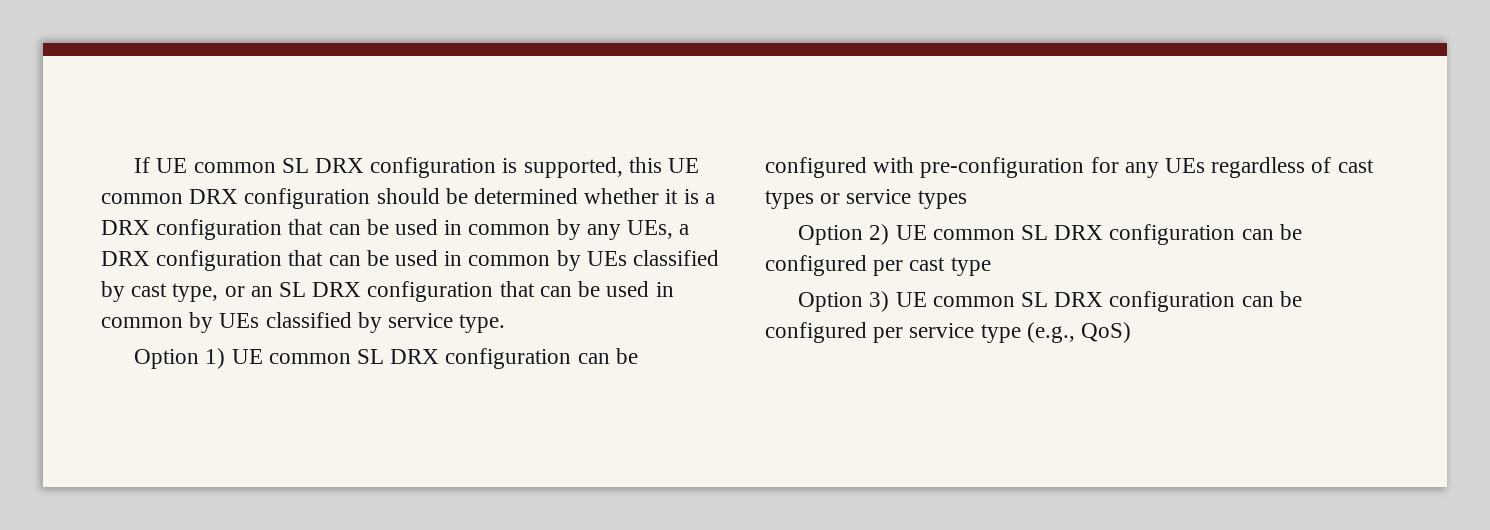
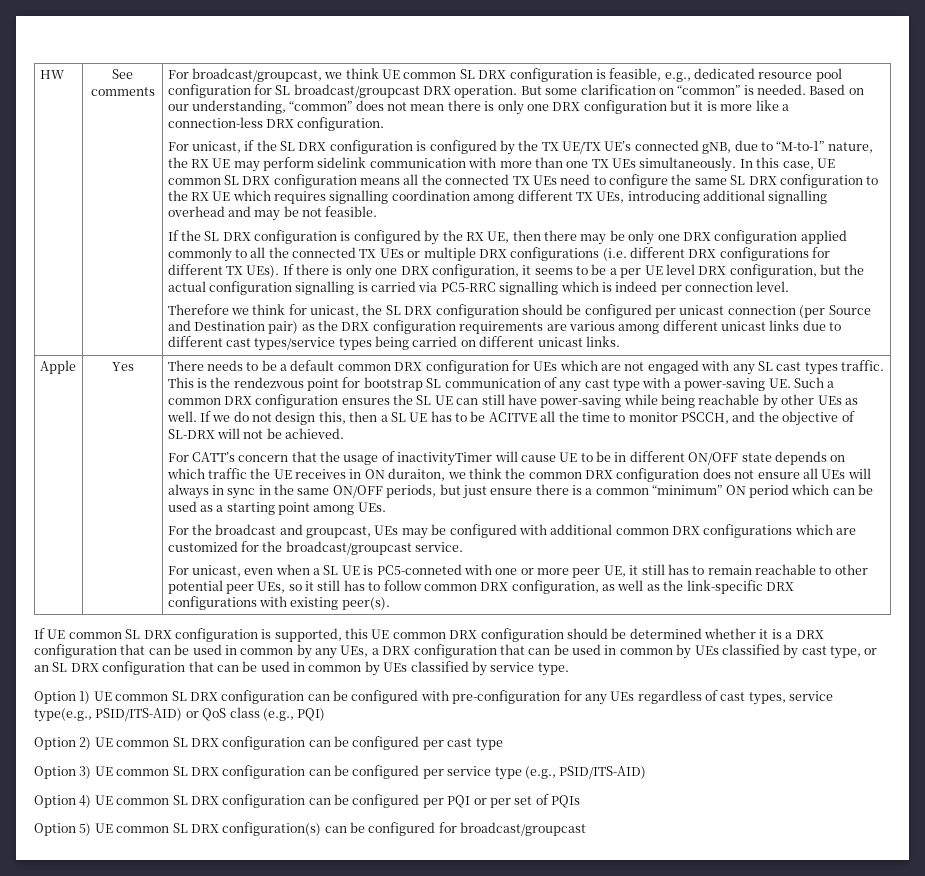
(134, 165) none -> [39,70,65,79] [112,69,133,79] [90,87,155,96] [167,68,842,82] [167,84,864,98] [167,100,789,115] [167,117,385,131] [167,140,873,155] [167,157,835,172] [167,174,879,188] [167,190,828,204] [167,206,378,221] [167,230,847,245] [167,247,831,262] [167,264,865,279] [167,281,790,295] [167,304,871,318] [167,320,842,334] [167,336,620,351] [39,360,76,374] [111,362,134,371] [167,360,885,375] [167,377,835,392] [167,394,858,409] [166,411,855,426] [167,428,345,439] [167,451,846,466] [166,468,871,482] [167,484,874,499] [167,501,386,515] [167,524,857,539] [167,541,464,555] [167,564,868,578] [167,580,794,594] [167,596,390,610] HW | See comments | For broadcast/groupcast, we think UE common SL DRX configuration is feasible, e.g., dedicated resource pool configuration for SL broadcast/groupcast DRX operation. But some clarification on “common” is needed. Based on our understanding, “common” does not mean there is only one DRX configuration but it is more like a connection-less DRX configuration. // For unicast, if the SL DRX configuration is configured by the TX UE/TX UE’s connected gNB, due to “M-to-1” nature, the RX UE may perform sidelink communication with more than one TX UEs simultaneously. In this case, UE common SL DRX configuration means all the connected TX UEs need to configure the same SL DRX configuration to the RX UE which requires signalling coordination among different TX UEs, introducing additional signalling overhead and may be not feasible. // If the SL DRX configuration is configured by the RX UE, then there may be only one DRX configuration applied commonly to all the connected TX UEs or multiple DRX configurations (i.e. different DRX configurations for different TX UEs). If there is only one DRX configuration, it seems to be a per UE level DRX configuration, but the actual configuration signalling is carried via PC5-RRC signalling which is indeed per connection level. // Therefore we think for unicast, the SL DRX configuration should be configured per unicast connection (per Source and Destination pair) as the DRX configuration requirements are various among different unicast links due to different cast types/service types being carried on different unicast links. // Apple | Yes | There needs to be a default common DRX configuration for UEs which are not engaged with any SL cast types traffic. This is the rendezvous point for bootstrap SL communication of any cast type with a power-saving UE. Such a common DRX configuration ensures the SL UE can still have power-saving while being reachable by other UEs as well. If we do not design this, then a SL UE has to be ACITVE all the time to monitor PSCCH, and the objective of SL-DRX will not be achieved. // For CATT’s concern that the usage of inactivityTimer will cause UE to be in different ON/OFF state depends on which traffic the UE receives in ON duraiton, we think the common DRX configuration does not ensure all UEs will always in sync in the same ON/OFF periods, but just ensure there is a common “minimum” ON period which can be used as a starting point among UEs. // For the broadcast and groupcast, UEs may be configured with additional common DRX configurations which are customized for the broadcast/groupcast service. // For unicast, even when a SL UE is PC5-conneted with one or more peer UE, it still has to remain reachable to other potential peer UEs, so it still has to follow common DRX configuration, as well as the link-specific DRX configurations with existing peer(s). //
[765,189,967,209] types or service types -> [748,691,834,705] [34,707,326,722] types, service type(e.g., PSID/ITS-AID) or QoS class (e.g., PQI)
[1081,322,1132,343] QoS) -> [559,766,647,779] [34,794,580,808] [34,822,587,836] PSID/ITS-AID) // Option 4) UE common SL DRX configuration can be configured per PQI or per set of PQIs // Option 5) UE common SL DRX configuration(s) can be configured for broadcast/groupcast

